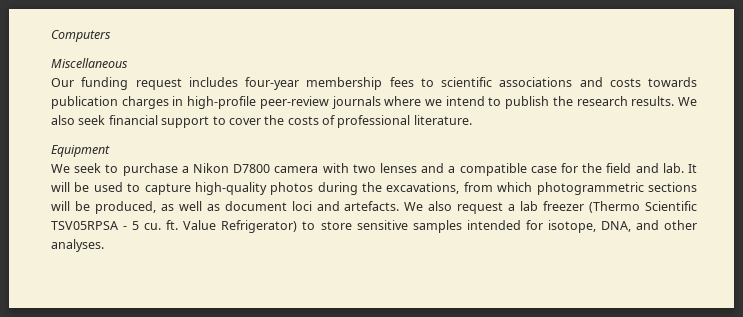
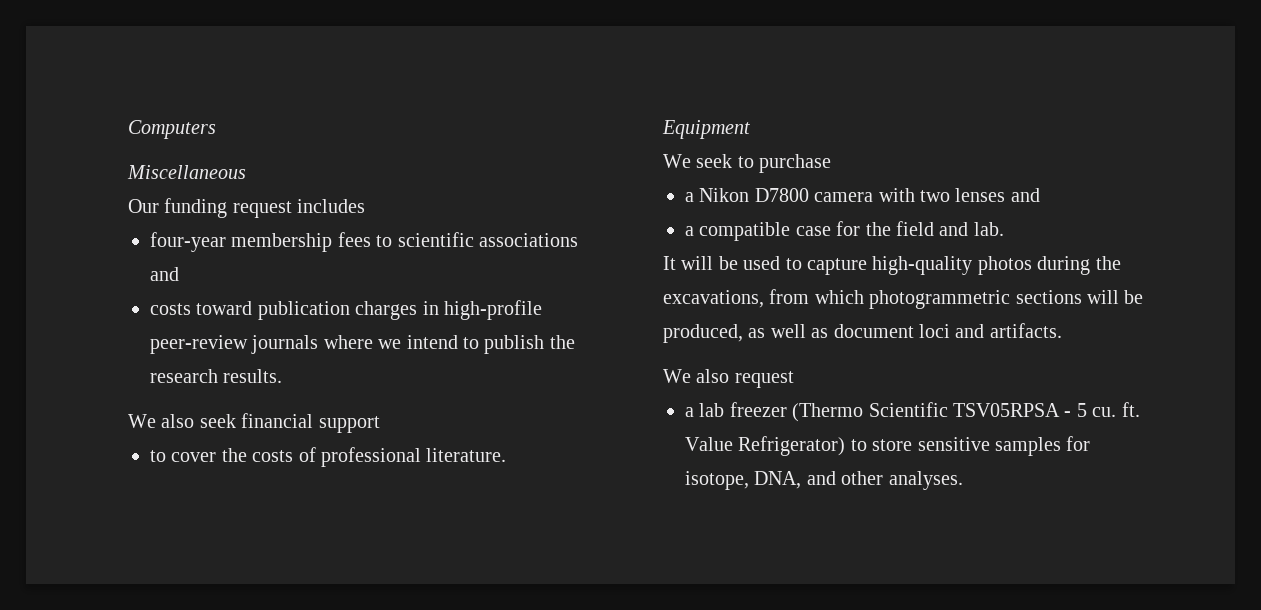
(238, 82) none -> (366, 206) //
[609,77,697,87] costs towards -> [150,301,253,315] // costs toward
(675, 101) none -> (283, 376) //
(210, 122) none -> (380, 424) //
(178, 169) none -> (832, 163) //
(445, 168) none -> (1040, 195) //
(684, 168) none -> (1004, 229) //
[344,201,400,211] artefacts. -> [989,323,1062,338] artifacts. //
(504, 208) none -> (794, 379) //
[466,220,521,230] intended -> (1061, 446) none

